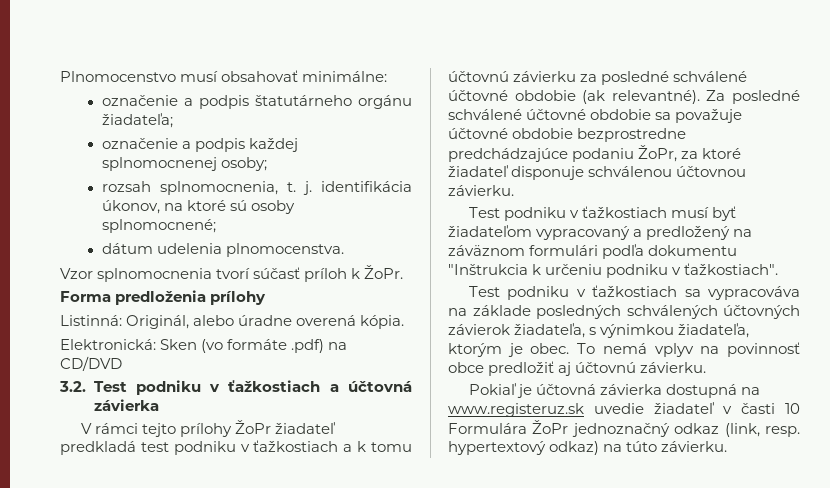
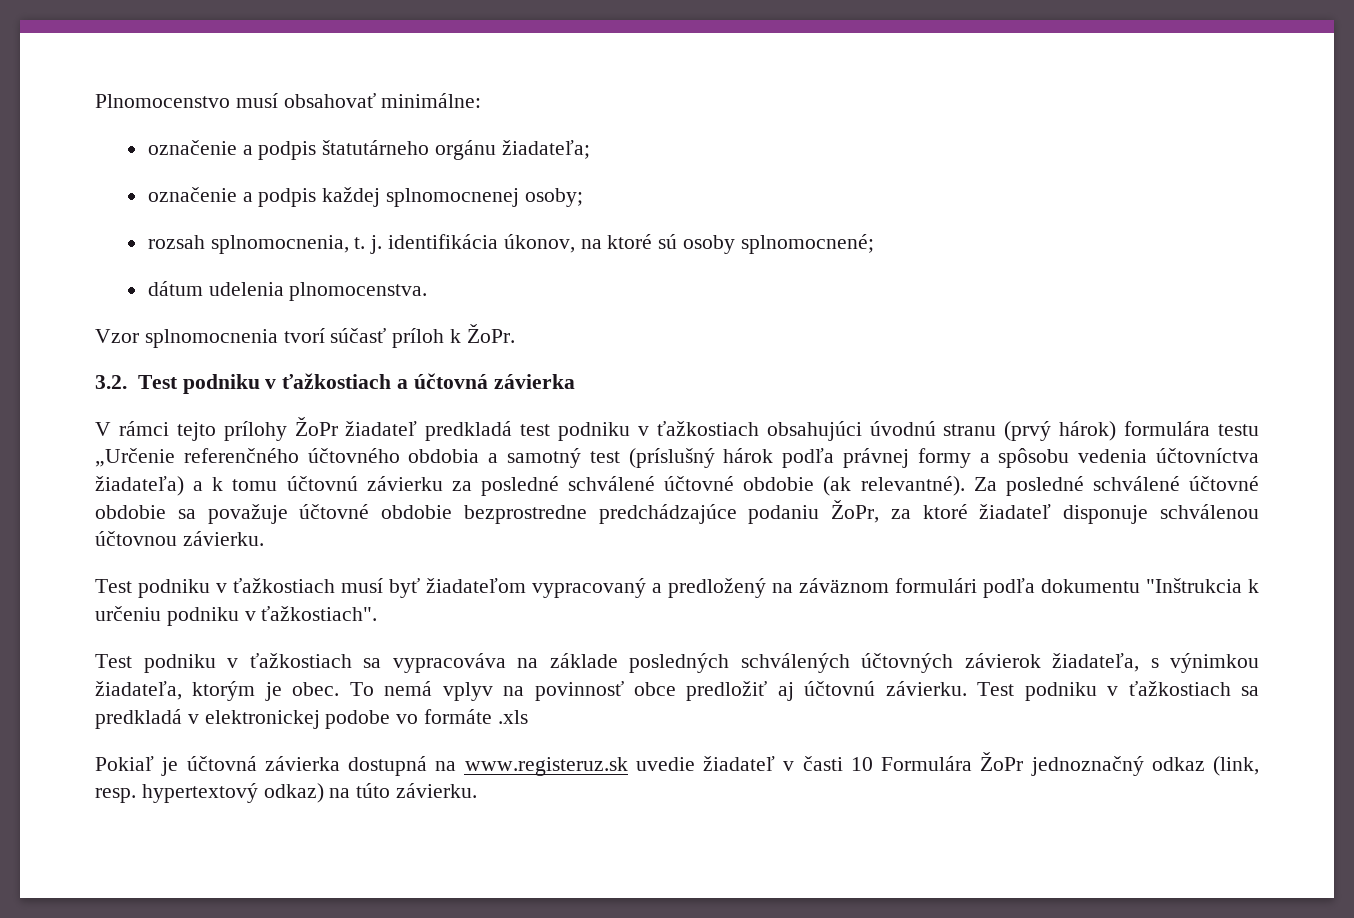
[60,290,267,305] [60,315,405,329] [60,339,348,353] [60,356,122,371] // Forma predloženia prílohy // Listinná: Originál, alebo úradne overená kópia. // Elektronická: Sken (vo formáte .pdf) na CD/DVD -> (515, 333) none
(339, 446) none -> [766,421,1259,441] [95,448,1259,468] [95,476,184,496] obsahujúci úvodnú stranu (prvý hárok) formulára testu „Určenie referenčného účtovného obdobia a samotný test (príslušný hárok podľa právnej formy a spôsobu vedenia účtovníctva žiadateľa)
(707, 367) none -> [977,681,1259,701] [95,709,528,729] Test podniku v ťažkostiach sa predkladá v elektronickej podobe vo formáte .xls

